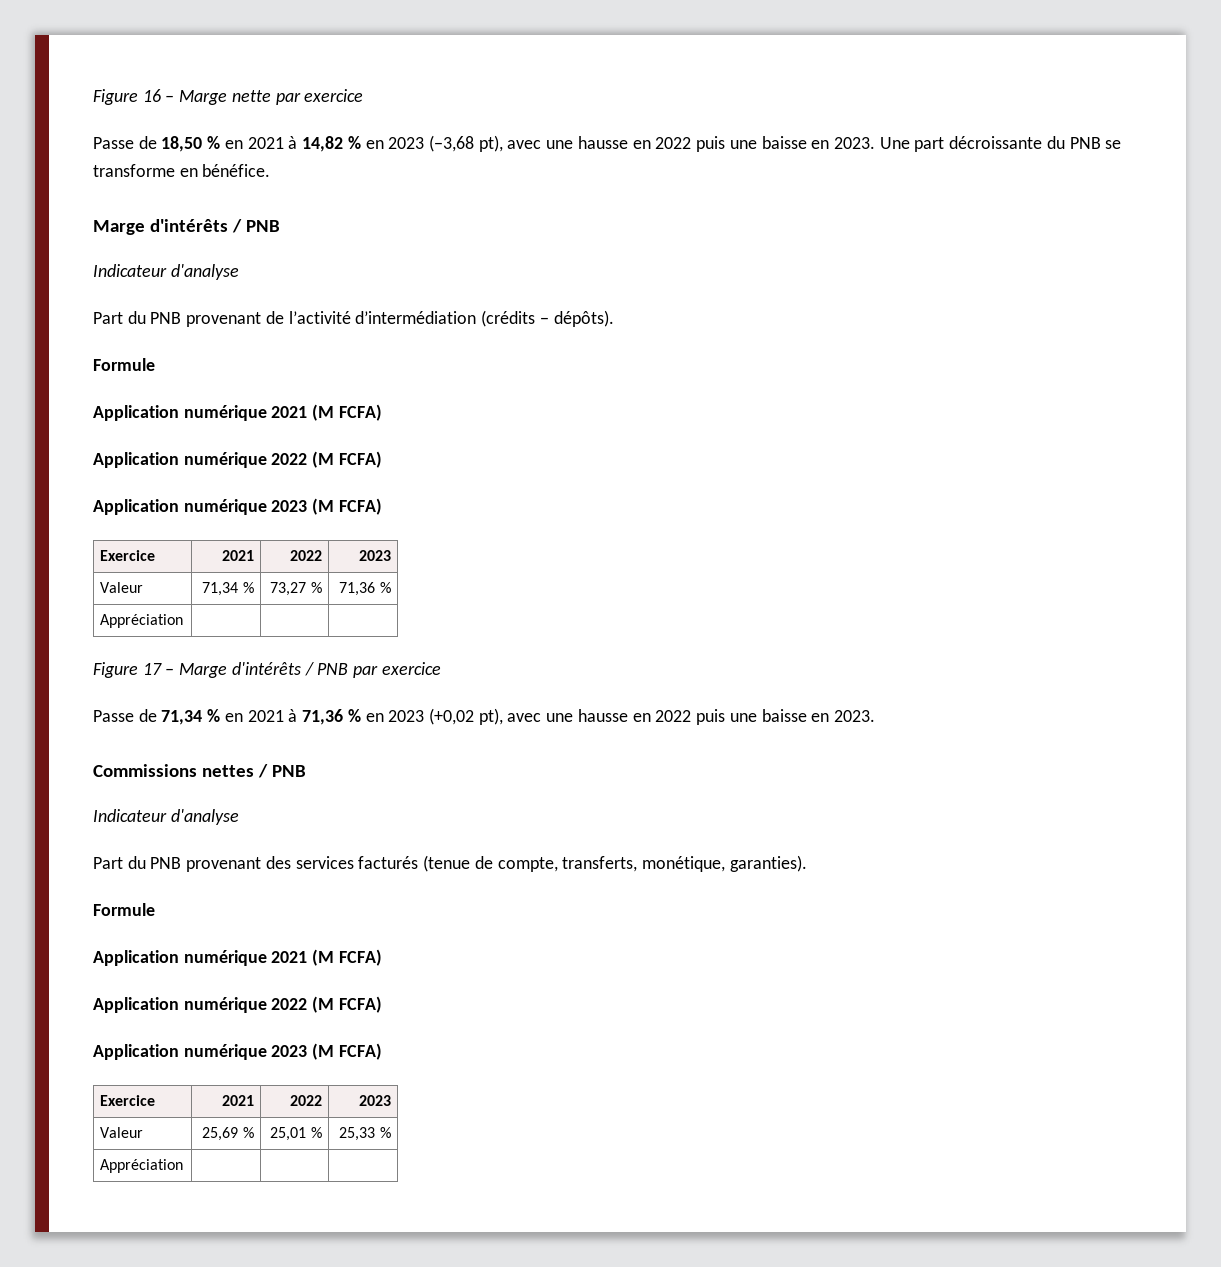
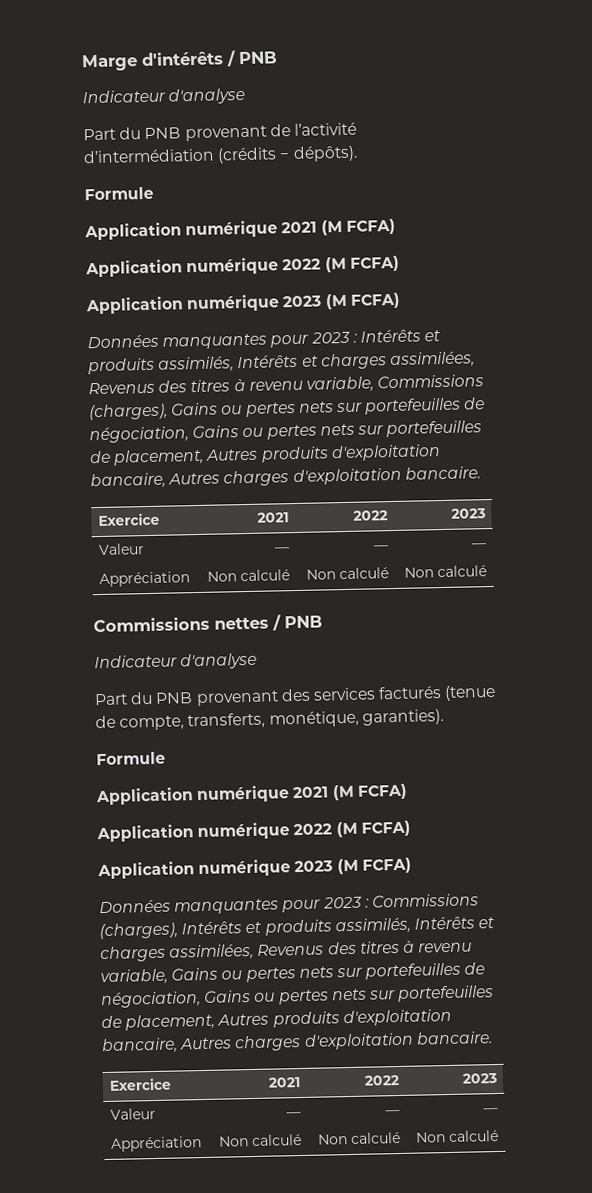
[93,89,364,105] [93,135,1122,152] [93,164,271,177] Figure 16 – Marge nette par exercice // Passe de 18,50 % en 2021 à 14,82 % en 2023 (−3,68 pt), avec une hausse en 2022 puis une baisse en 2023. Une part décroissante du PNB se transforme en bénéfice. // -> (81, 63) none
[100,550,156,561] [221,550,254,561] [289,550,322,561] [358,550,391,561] [100,582,144,593] [202,582,254,596] [270,582,322,596] [339,582,391,596] [100,614,184,628] [93,662,441,678] [93,708,875,725] // Exercice | 2021 | 2022 | 2023 // Valeur | 71,34 % | 73,27 % | 71,36 % // Appréciation | | | // Figure 17 – Marge d'intérêts / PNB par exercice // Passe de 71,34 % en 2021 à 71,36 % en 2023 (+0,02 pt), avec une hausse en 2022 puis une baisse en 2023. -> [87,329,442,350] [88,351,475,375] [88,374,485,395] [89,397,486,421] [89,420,483,444] [89,444,441,466] [90,466,481,490] [98,512,161,527] [256,512,289,523] [352,510,388,521] [450,508,486,519] [98,543,146,556] [273,547,290,552] [372,545,389,550] [470,543,487,548] [99,571,191,588] [206,569,290,582] [305,567,389,580] [403,565,487,578] // Données manquantes pour 2023 : Intérêts et produits assimilés, Intérêts et charges assimilées, Revenus des titres à revenu variable, Commissions (charges), Gains ou pertes nets sur portefeuilles de négociation, Gains ou pertes nets sur portefeuilles de placement, Autres produits d'exploitation bancaire, Autres charges d'exploitation bancaire. // Exercice | 2021 | 2022 | 2023 // Valeur | — | — | — // Appréciation | Non calculé | Non calculé | Non calculé
[100,1095,156,1106] [221,1095,254,1106] [289,1095,322,1106] [358,1095,391,1106] [100,1127,144,1138] [202,1127,254,1141] [270,1127,322,1141] [339,1127,391,1141] [100,1159,184,1173] // Exercice | 2021 | 2022 | 2023 // Valeur | 25,69 % | 25,01 % | 25,33 % // Appréciation | | | -> [99,893,479,915] [99,916,496,940] [100,940,473,963] [100,962,486,986] [101,985,495,1009] [101,1008,452,1031] [101,1031,493,1055] [109,1077,173,1091] [267,1077,301,1088] [363,1075,399,1086] [461,1072,497,1084] [110,1107,157,1120] [285,1112,301,1117] [384,1109,400,1115] [482,1107,498,1113] [111,1136,203,1152] [218,1134,302,1147] [316,1131,401,1145] [414,1129,499,1143] // Données manquantes pour 2023 : Commissions (charges), Intérêts et produits assimilés, Intérêts et charges assimilées, Revenus des titres à revenu variable, Gains ou pertes nets sur portefeuilles de négociation, Gains ou pertes nets sur portefeuilles de placement, Autres produits d'exploitation bancaire, Autres charges d'exploitation bancaire. // Exercice | 2021 | 2022 | 2023 // Valeur | — | — | — // Appréciation | Non calculé | Non calculé | Non calculé

